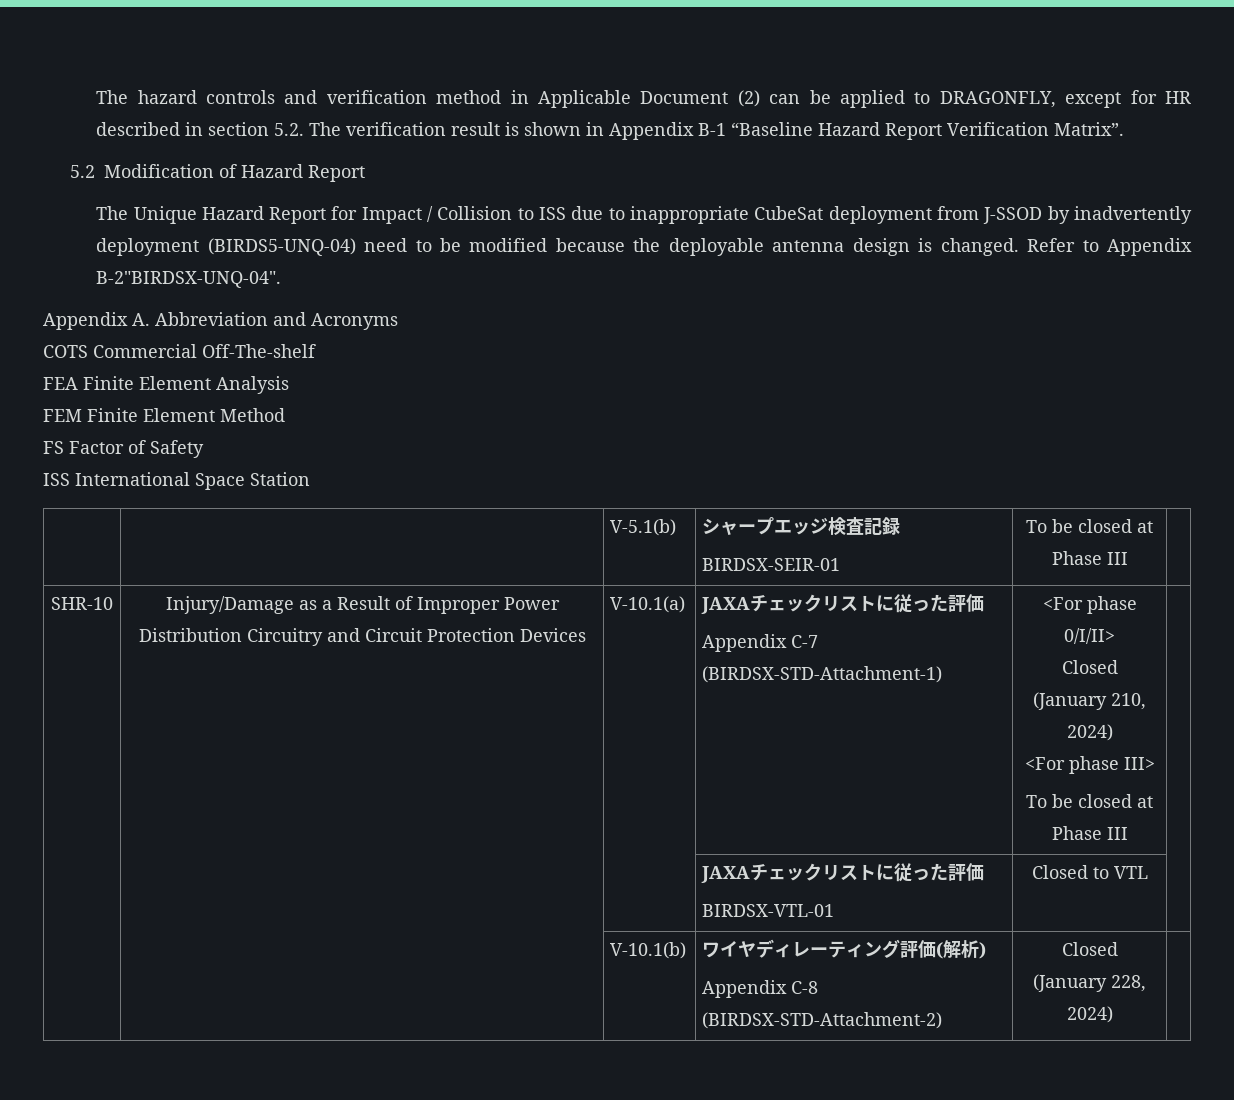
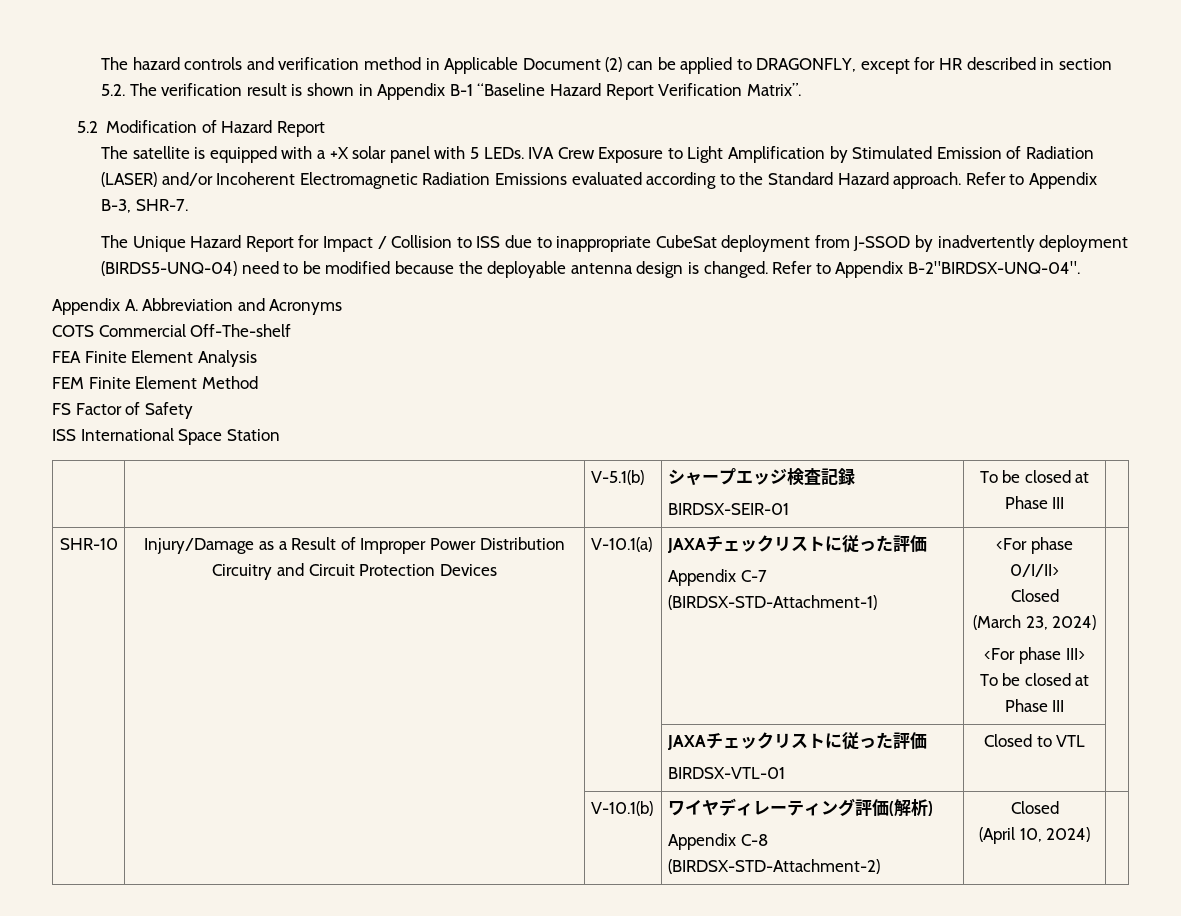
(365, 173) none -> [101,146,1095,163] [101,172,1097,189] [101,199,188,213] // The satellite is equipped with a +X solar panel with 5 LEDs. IVA Crew Exposure to Light Amplification by Stimulated Emission of Radiation (LASER) and/or Incoherent Electromagnetic Radiation Emissions evaluated according to the Standard Hazard approach. Refer to Appendix B-3, SHR-7.
[1033,692,1146,710] (January 210, -> [972,615,1048,630] (March 23,
[1033,974,1146,992] (January 228, -> [978,827,1042,844] (April 10,

